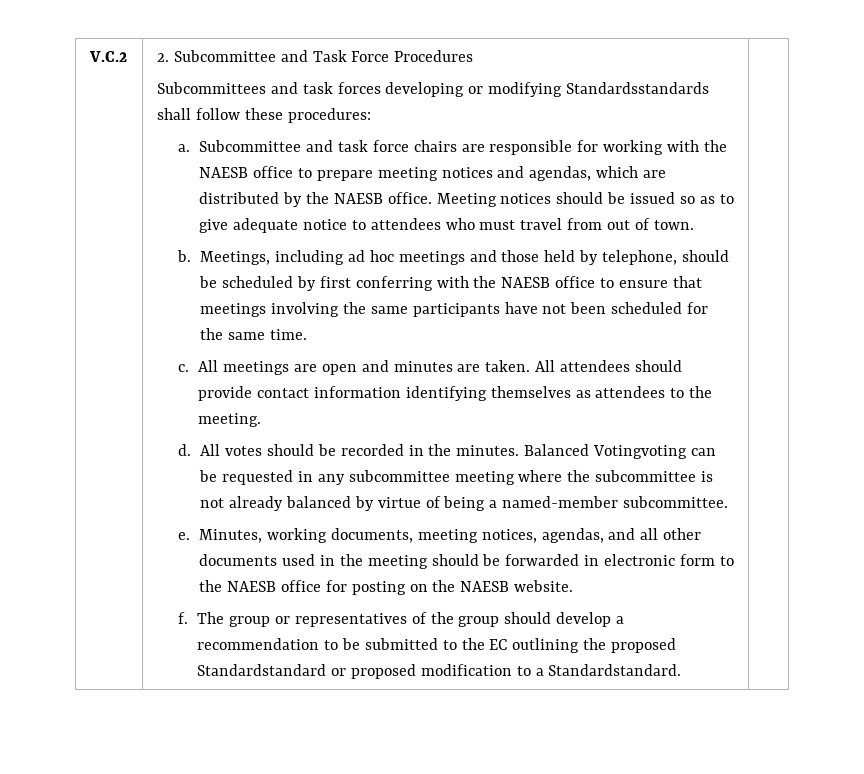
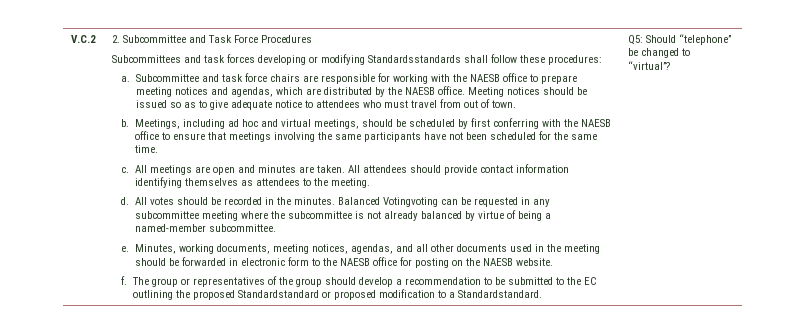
[398,250,677,265] meetings and those held by telephone, -> [260,119,359,129] and virtual meetings,
(682, 670) none -> [627,34,731,45] [627,48,690,58] [627,61,670,70] Q5: Should “telephone” be changed to “virtual”?

